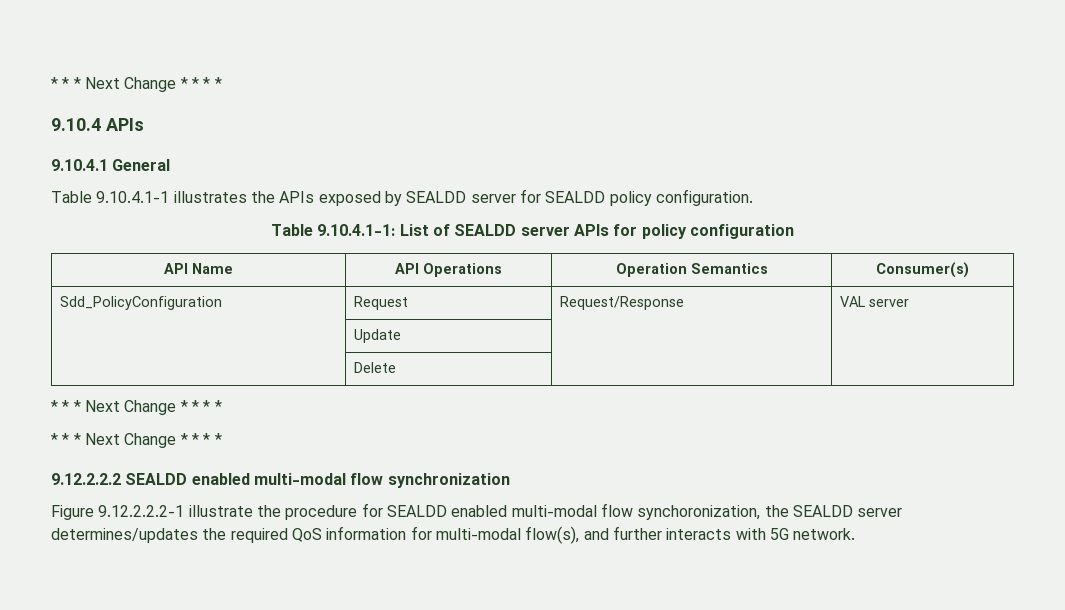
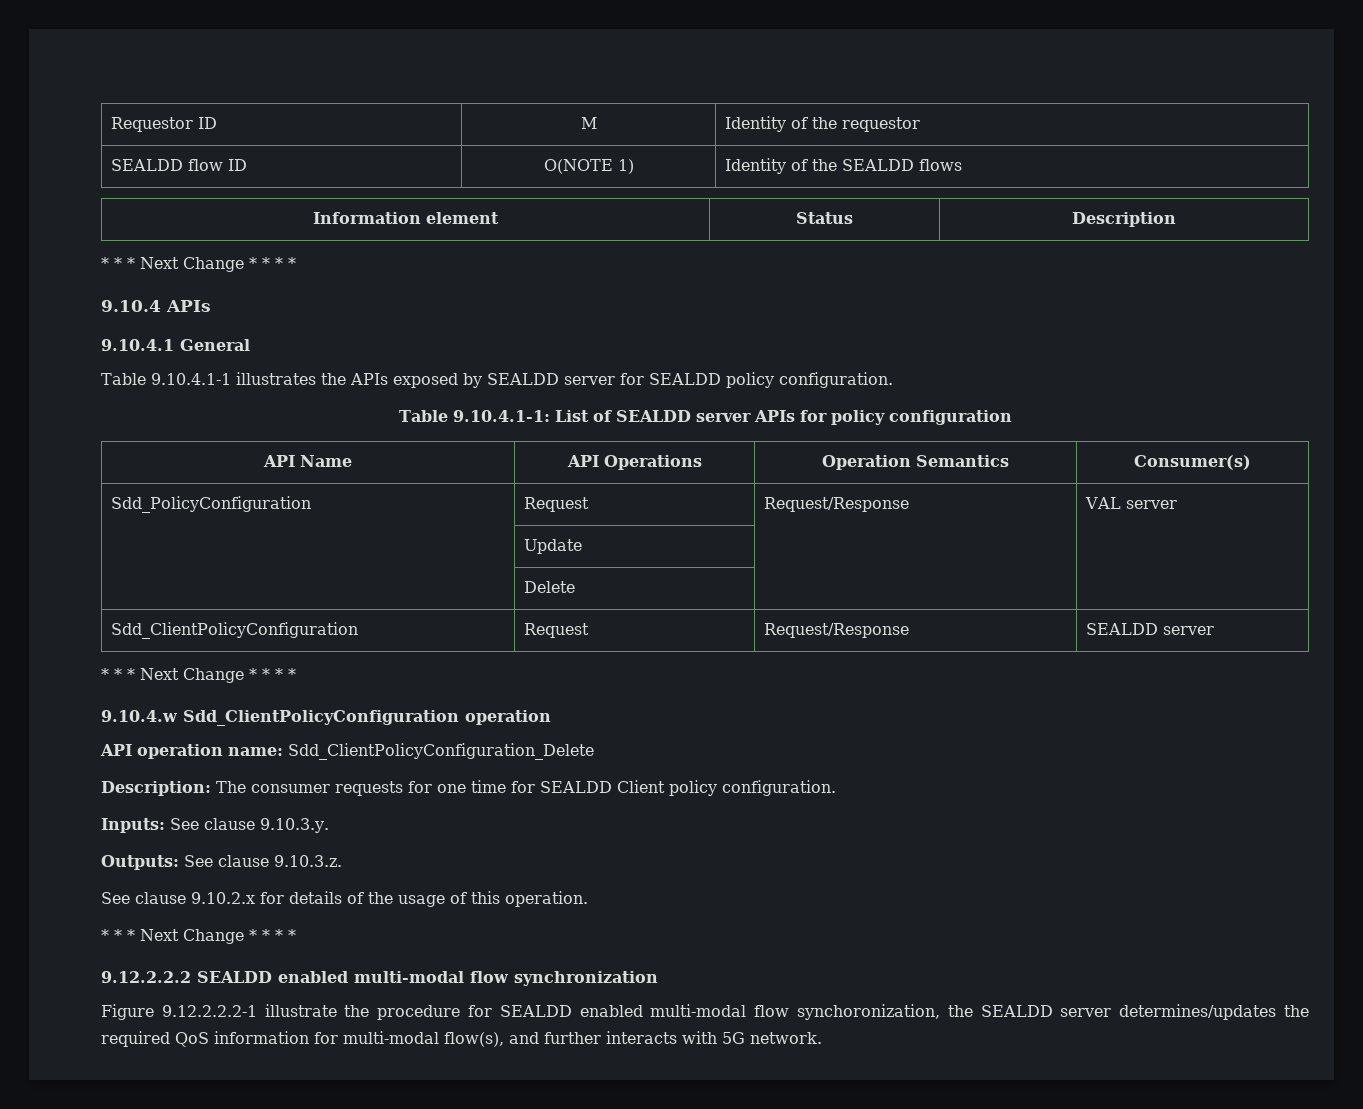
(51, 83) none -> [111,117,218,132] [580,117,597,129] [725,116,921,132] [111,159,248,171] [543,159,634,174] [725,158,963,174] [313,212,499,224] [796,212,853,224] [1072,212,1176,227] Requestor ID | M | Identity of the requestor // SEALDD flow ID | O(NOTE 1) | Identity of the SEALDD flows // Information element | Status | Description //
[51,400,222,415] // * * * Next Change * * * * -> [111,622,359,639] [524,623,590,638] [764,623,910,638] [1086,623,1215,635] [101,668,296,683] [101,710,551,726] [100,743,594,760] [101,780,836,796] [101,818,329,833] [101,855,342,870] [101,891,588,907] // Sdd_ClientPolicyConfiguration | Request | Request/Response | SEALDD server // * * * Next Change * * * * // 9.10.4.w Sdd_ClientPolicyConfiguration operation // API operation name: Sdd_ClientPolicyConfiguration_Delete // Description: The consumer requests for one time for SEALDD Client policy configuration. // Inputs: See clause 9.10.3.y. // Outputs: See clause 9.10.3.z. // See clause 9.10.2.x for details of the usage of this operation.

